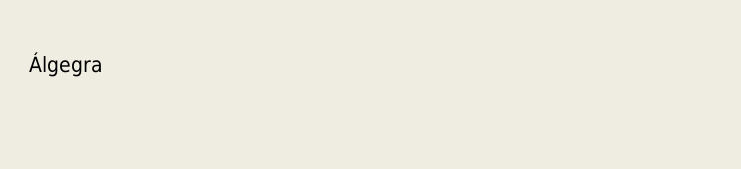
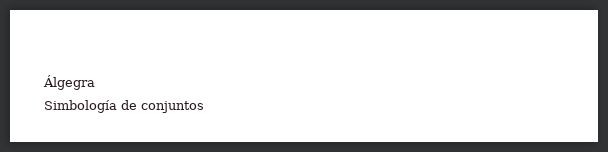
(103, 64) none -> [44,100,204,113] // Simbología de conjuntos

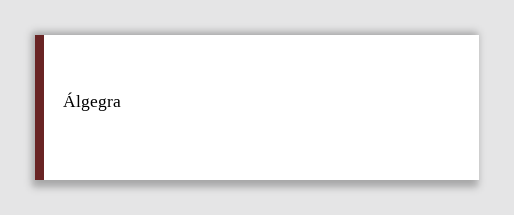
[44,100,204,113] // Simbología de conjuntos -> (121, 101) none

